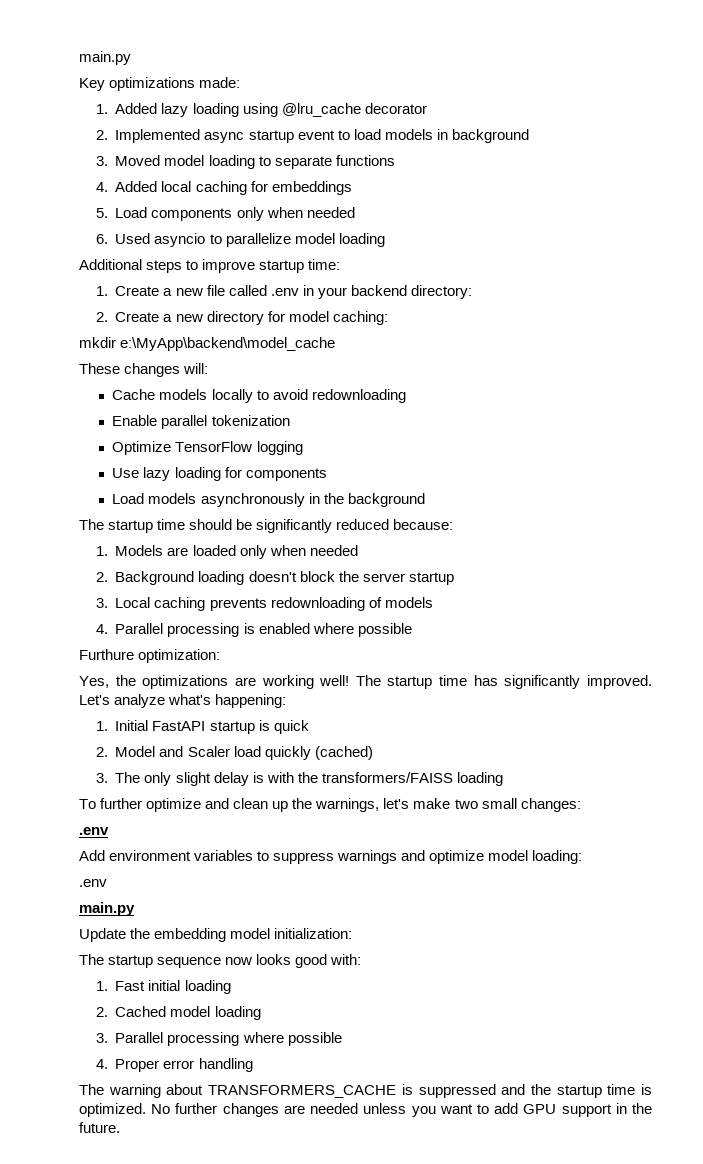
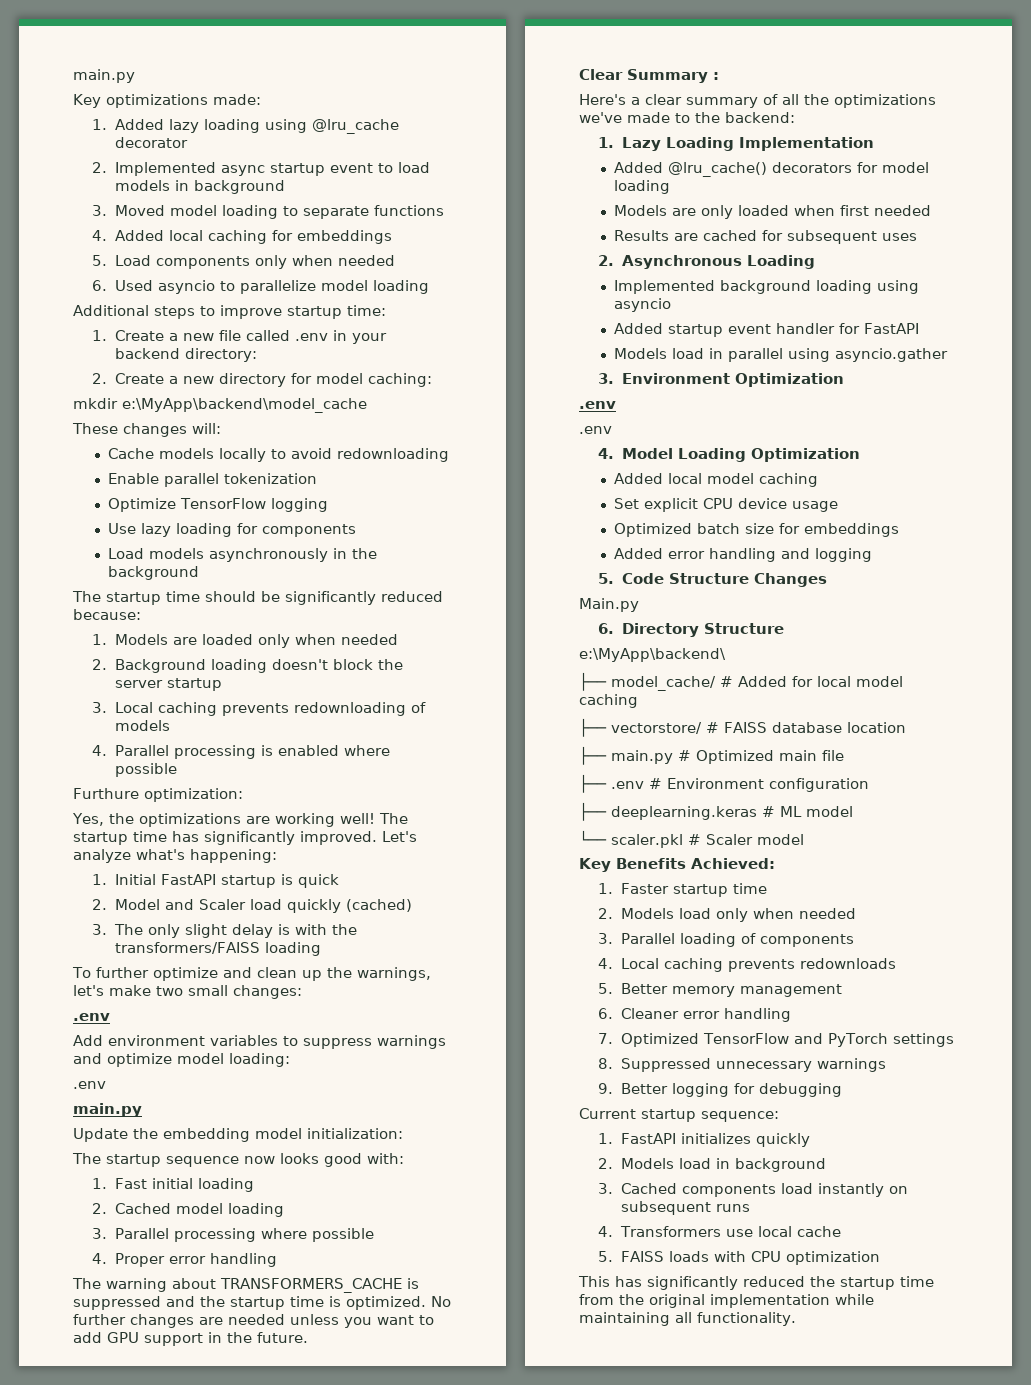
(120, 1127) none -> [579,69,719,83] [579,94,936,108] [579,112,795,123] [598,137,874,151] [614,162,930,177] [614,180,671,194] [614,205,932,219] [614,230,918,244] [598,255,815,269] [614,280,920,294] [614,298,672,312] [614,323,920,337] [614,348,949,362] [598,373,844,387] [579,401,616,409] [579,426,612,434] [598,448,860,462] [614,473,819,487] [614,498,839,512] [614,523,900,537] [614,548,873,562] [598,573,827,587] [579,598,639,612] [598,623,784,637] [579,648,726,662] [579,672,903,691] [579,694,638,708] [579,718,906,737] [579,746,844,765] [579,774,869,793] [579,802,853,821] [579,830,804,848] [579,858,775,872] [598,883,767,897] [598,908,856,922] [598,933,854,947] [598,958,896,972] [598,983,842,997] [598,1008,791,1022] [598,1033,954,1047] [598,1058,886,1072] [598,1083,842,1097] [579,1108,779,1122] [598,1133,810,1147] [598,1158,826,1172] [598,1183,908,1197] [620,1201,750,1215] [598,1226,841,1237] [598,1251,880,1265] [578,1276,934,1290] [579,1294,874,1308] [579,1312,796,1326] // Clear Summary : // Here's a clear summary of all the optimizations we've made to the backend: // 1. Lazy Loading Implementation // Added @lru_cache() decorators for model loading // Models are only loaded when first needed // Results are cached for subsequent uses // 2. Asynchronous Loading // Implemented background loading using asyncio // Added startup event handler for FastAPI // Models load in parallel using asyncio.gather // 3. Environment Optimization // .env // .env // 4. Model Loading Optimization // Added local model caching // Set explicit CPU device usage // Optimized batch size for embeddings // Added error handling and logging // 5. Code Structure Changes // Main.py // 6. Directory Structure // e:\MyApp\backend\ // ├── model_cache/ # Added for local model caching // ├── vectorstore/ # FAISS database location // ├── main.py # Optimized main file // ├── .env # Environment configuration // ├── deeplearning.keras # ML model // └── scaler.pkl # Scaler model // Key Benefits Achieved: // 1. Faster startup time // 2. Models load only when needed // 3. Parallel loading of components // 4. Local caching prevents redownloads // 5. Better memory management // 6. Cleaner error handling // 7. Optimized TensorFlow and PyTorch settings // 8. Suppressed unnecessary warnings // 9. Better logging for debugging // Current startup sequence: // 1. FastAPI initializes quickly // 2. Models load in background // 3. Cached components load instantly on subsequent runs // 4. Transformers use local cache // 5. FAISS loads with CPU optimization // This has significantly reduced the startup time from the original implementation while maintaining all functionality.

